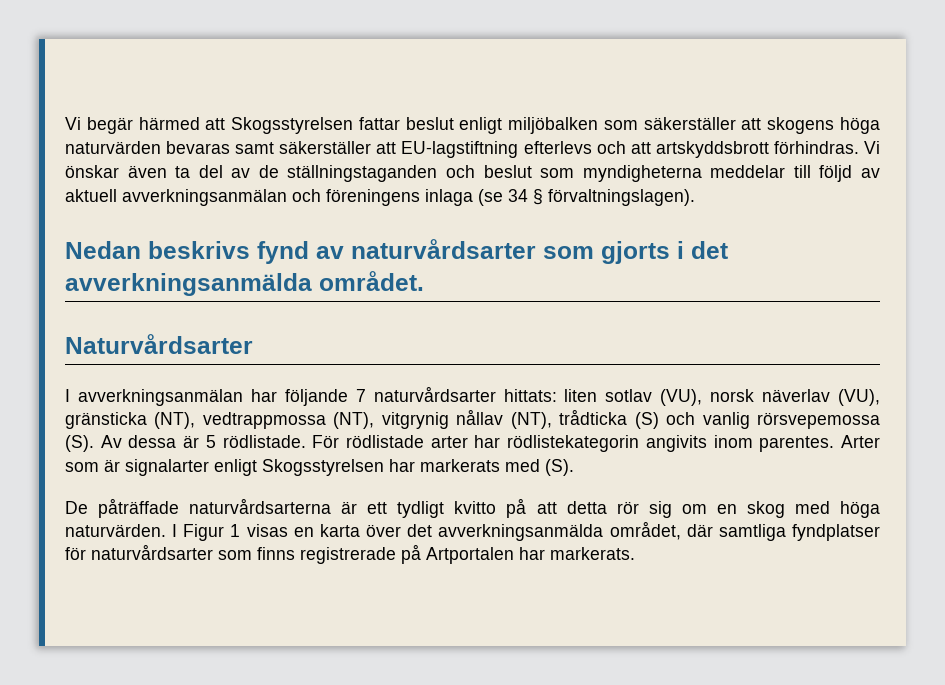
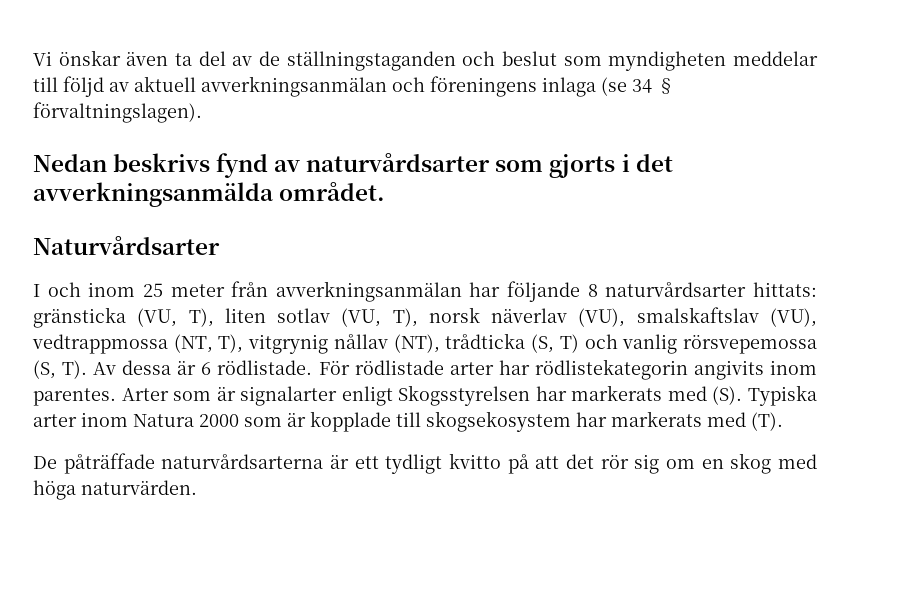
[65,117,880,134] [65,141,881,158] Vi begär härmed att Skogsstyrelsen fattar beslut enligt miljöbalken som säkerställer att skogens höga naturvärden bevaras samt säkerställer att EU-lagstiftning efterlevs och att artskyddsbrott förhindras. Vi -> [33,51,52,66] Vi
[582,165,702,182] myndigheterna -> [608,51,727,71] myndigheten
(70, 395) none -> [47,281,269,297] och inom 25 meter från
[355,389,366,402] 7 -> [587,284,598,297] 8
[564,389,880,406] [65,412,375,429] liten sotlav (VU), norsk näverlav (VU), gränsticka (NT), vedtrappmossa (NT), -> [33,307,817,328] [32,334,244,354] gränsticka (VU, T), liten sotlav (VU, T), norsk näverlav (VU), smalskaftslav (VU), vedtrappmossa (NT, T),
[634,412,659,429] (S) -> [531,334,579,353] (S, T)
[65,435,94,452] (S). -> [33,360,88,379] (S, T).
[205,435,216,448] 5 -> [201,362,212,375] 6
(574, 467) none -> [747,385,817,406] [33,411,783,432] Typiska arter inom Natura 2000 som är kopplade till skogsekosystem har markerats med (T).
[566,501,607,514] detta -> [566,454,595,469] det
[172,521,881,541] [65,544,635,564] I Figur 1 visas en karta över det avverkningsanmälda området, där samtliga fyndplatser för naturvårdsarter som finns registrerade på Artportalen har markerats. -> (197, 487) none

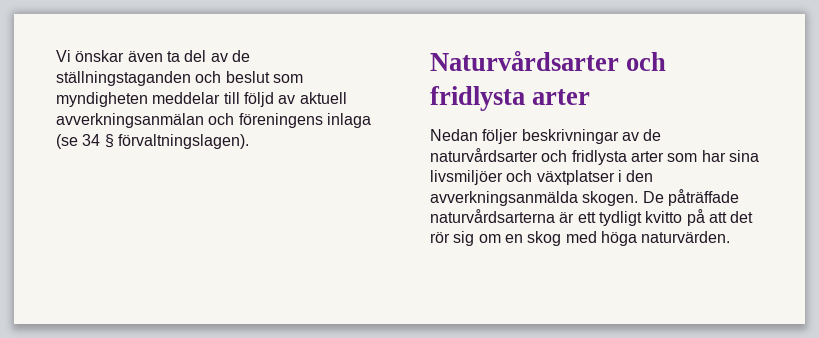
[33,153,673,178] [33,182,386,207] [33,236,220,255] [33,281,817,302] [33,307,817,328] [32,333,818,354] [33,359,818,380] [33,385,817,406] [33,411,783,432] Nedan beskrivs fynd av naturvårdsarter som gjorts i det avverkningsanmälda området. // Naturvårdsarter // I och inom 25 meter från avverkningsanmälan har följande 8 naturvårdsarter hittats: gränsticka (VU, T), liten sotlav (VU, T), norsk näverlav (VU), smalskaftslav (VU), vedtrappmossa (NT, T), vitgrynig nållav (NT), trådticka (S, T) och vanlig rörsvepemossa (S, T). Av dessa är 6 rödlistade. För rödlistade arter har rödlistekategorin angivits inom parentes. Arter som är signalarter enligt Skogsstyrelsen har markerats med (S). Typiska arter inom Natura 2000 som är kopplade till skogsekosystem har markerats med (T). // -> [430,50,667,71] [430,86,591,111] [430,129,662,144] [430,148,759,165] [430,170,654,185] [430,191,639,206] Naturvårdsarter och fridlysta arter // Nedan följer beskrivningar av de naturvårdsarter och fridlysta arter som har sina livsmiljöer och växtplatser i den avverkningsanmälda skogen.

